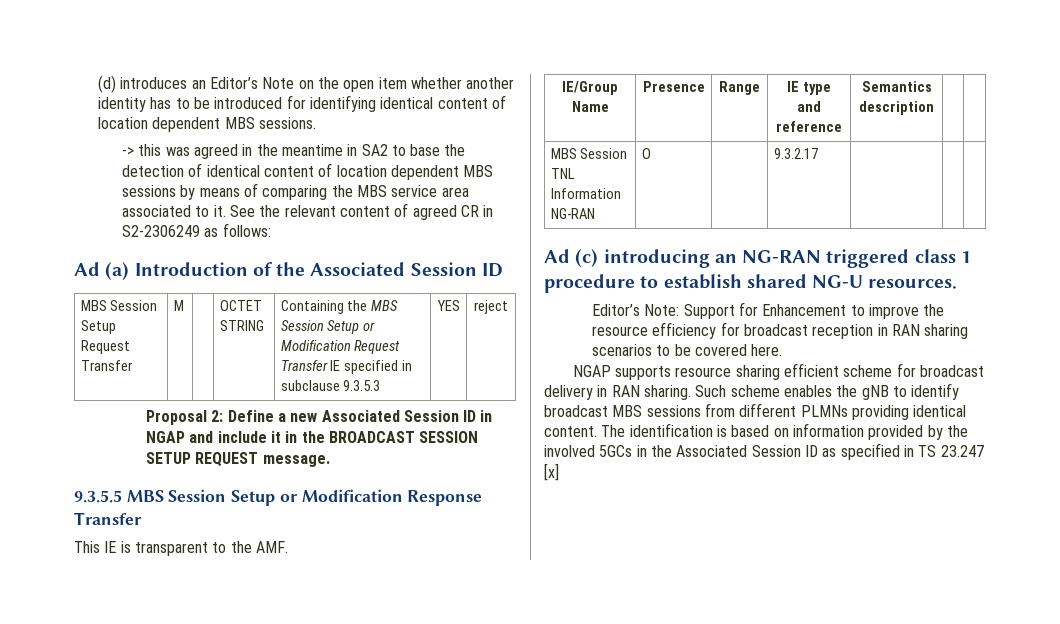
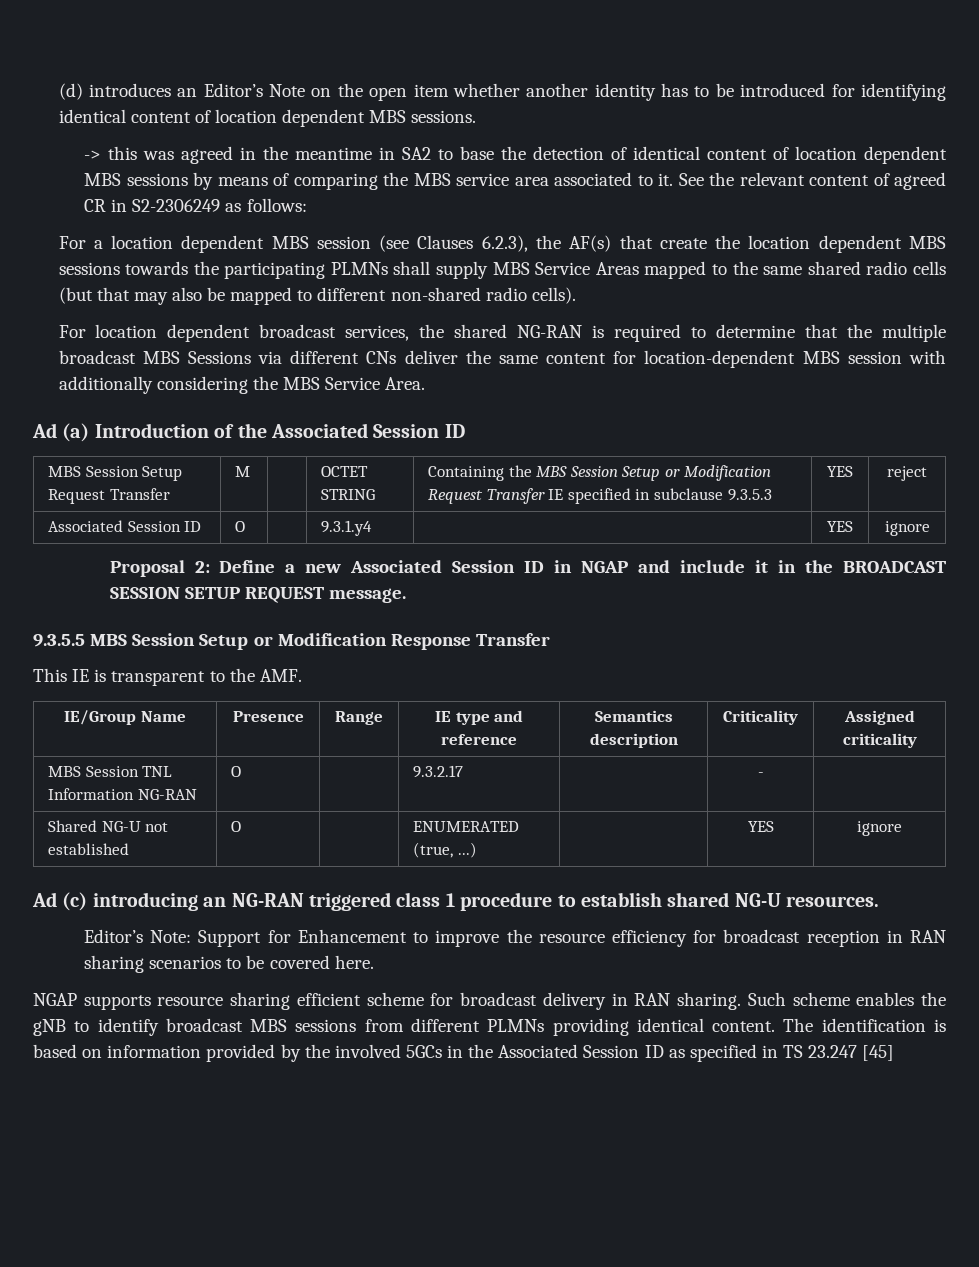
(271, 230) none -> [58,235,947,253] [58,261,947,279] [58,287,576,305] [58,324,947,342] [58,350,946,368] [58,376,426,394] // For a location dependent MBS session (see Clauses 6.2.3), the AF(s) that create the location dependent MBS sessions towards the participating PLMNs shall supply MBS Service Areas mapped to the same shared radio cells (but that may also be mapped to different non-shared radio cells). // For location dependent broadcast services, the shared NG-RAN is required to determine that the multiple broadcast MBS Sessions via different CNs deliver the same content for location-dependent MBS session with additionally considering the MBS Service Area.
(508, 307) none -> [48,520,202,532] [235,521,246,532] [321,520,373,536] [827,521,853,532] [884,521,930,536] // Associated Session ID | O | | 9.3.1.y4 | | YES | ignore
(934, 108) | -> [723,710,798,725] [843,710,915,725] [842,733,917,748] Criticality | Assigned criticality
(818, 153) | -> [757,772,764,777] [48,820,169,832] [48,843,130,855] [231,821,242,832] [413,821,520,832] [413,842,477,858] [747,821,774,832] [857,821,902,836] - | // Shared NG-U not established | O | | ENUMERATED (true, ...) | | YES | ignore
[544,463,559,481] [x] -> [862,1045,895,1061] [45]

